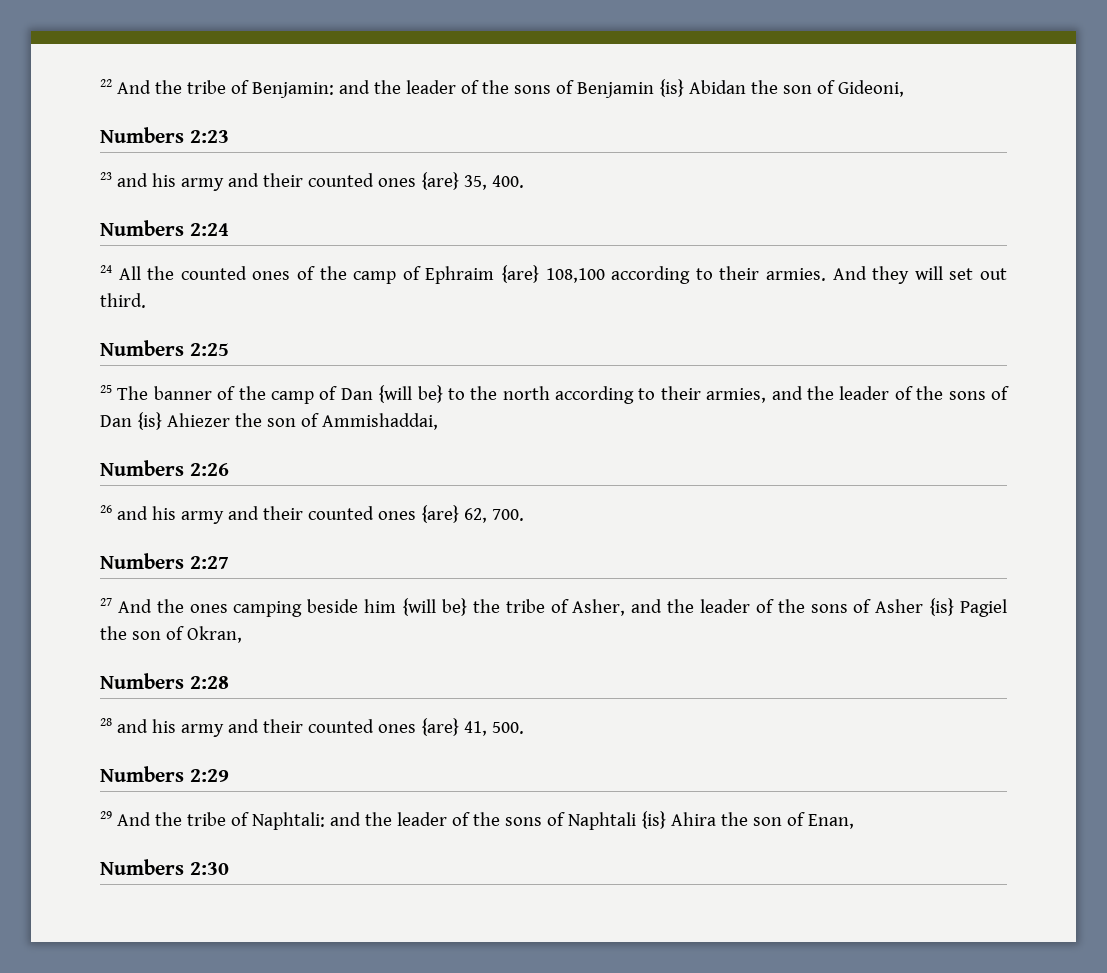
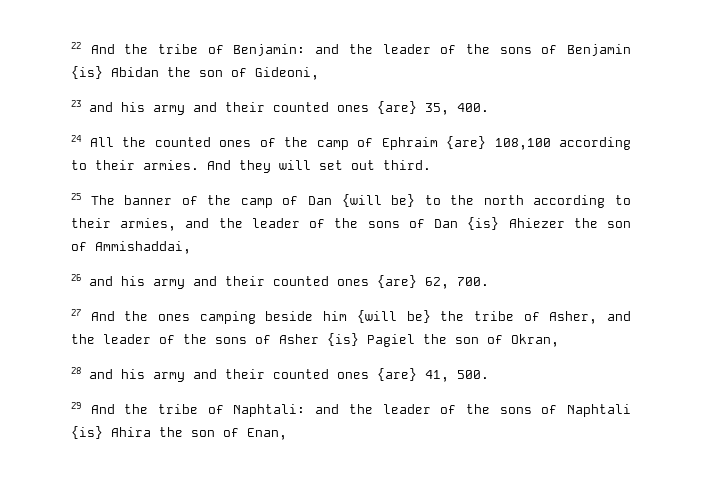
[100,127,229,143] // Numbers 2:23 -> (319, 73) none
[100,220,229,236] // Numbers 2:24 -> (489, 107) none
[100,340,229,356] // Numbers 2:25 -> (431, 165) none
[100,460,229,476] // Numbers 2:26 -> (191, 247) none
[100,553,229,569] // Numbers 2:27 -> (489, 281) none
[100,673,229,689] // Numbers 2:28 -> (559, 340) none
[100,766,229,782] // Numbers 2:29 -> (489, 374) none
[100,859,229,875] // Numbers 2:30 -> (287, 434) none

